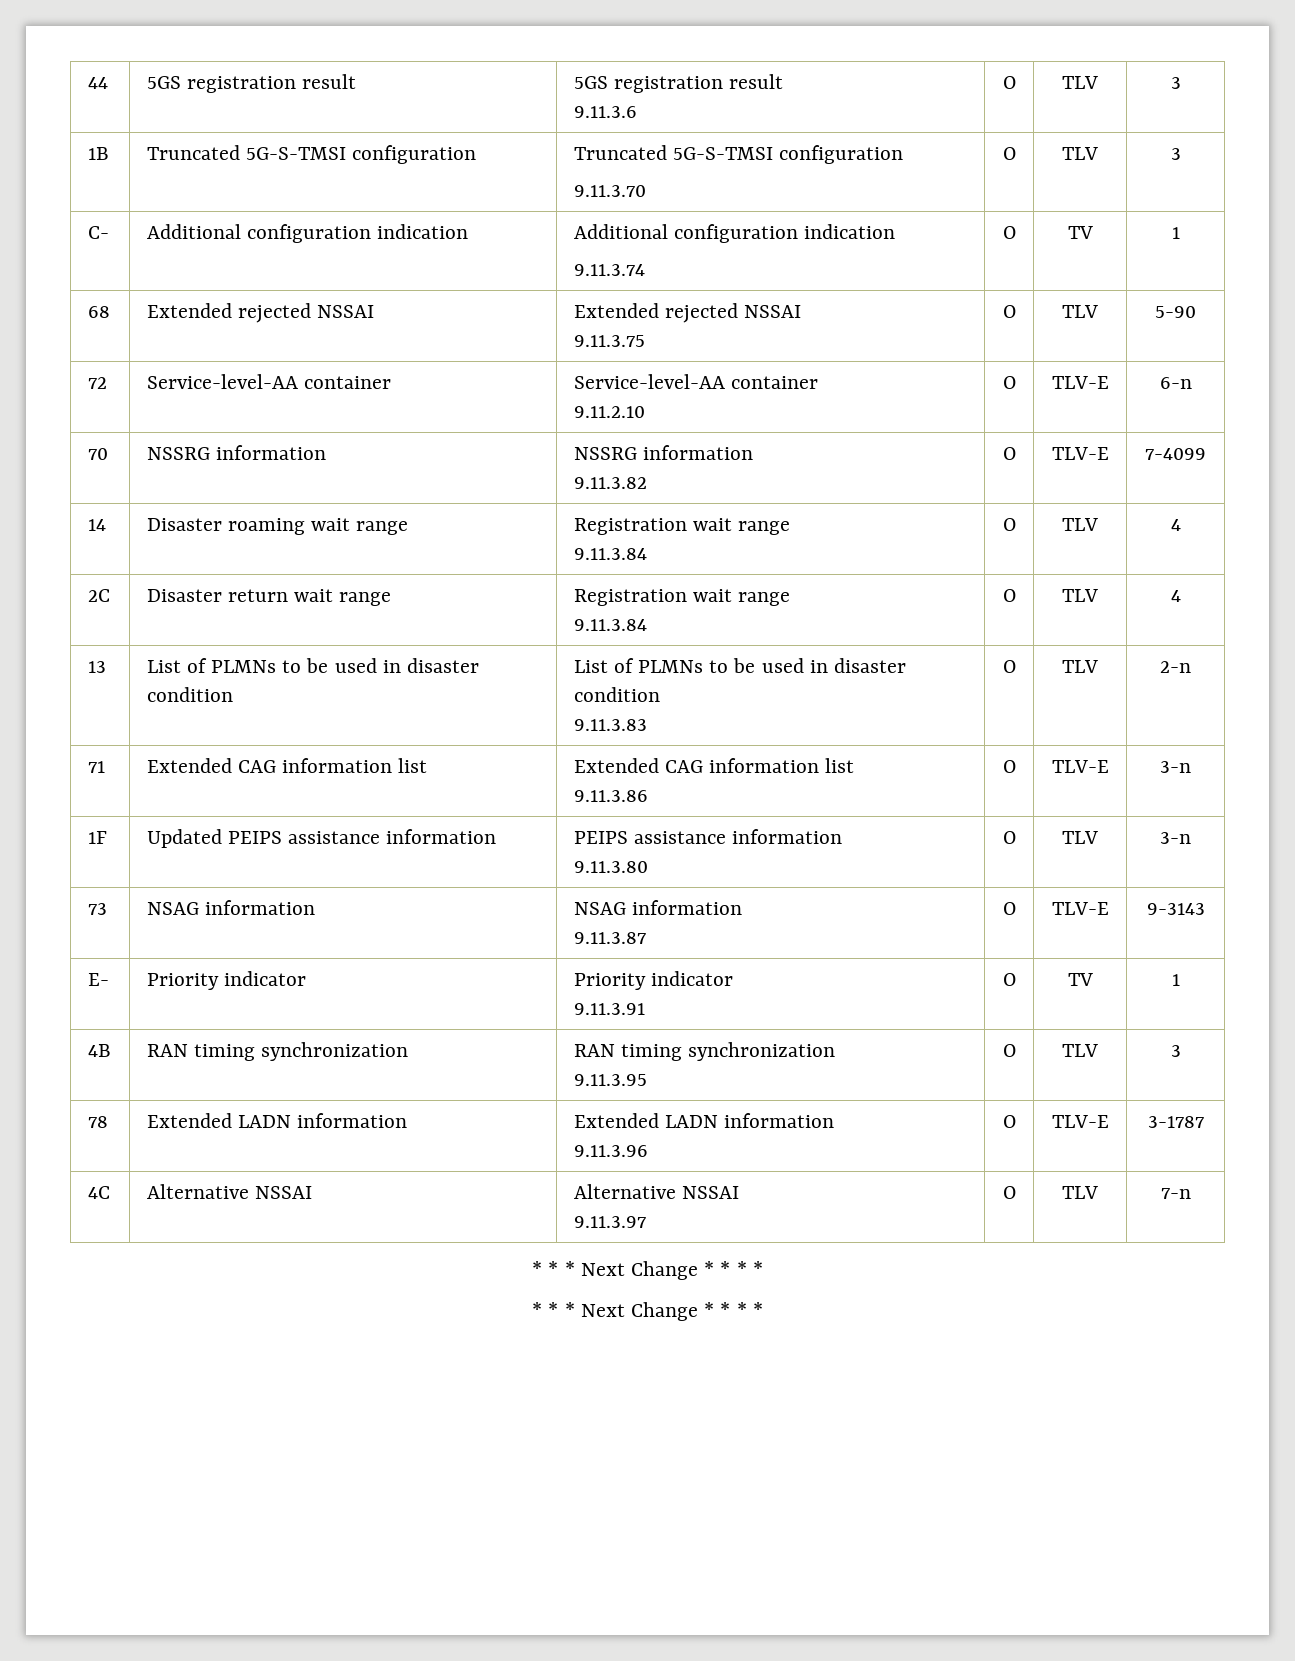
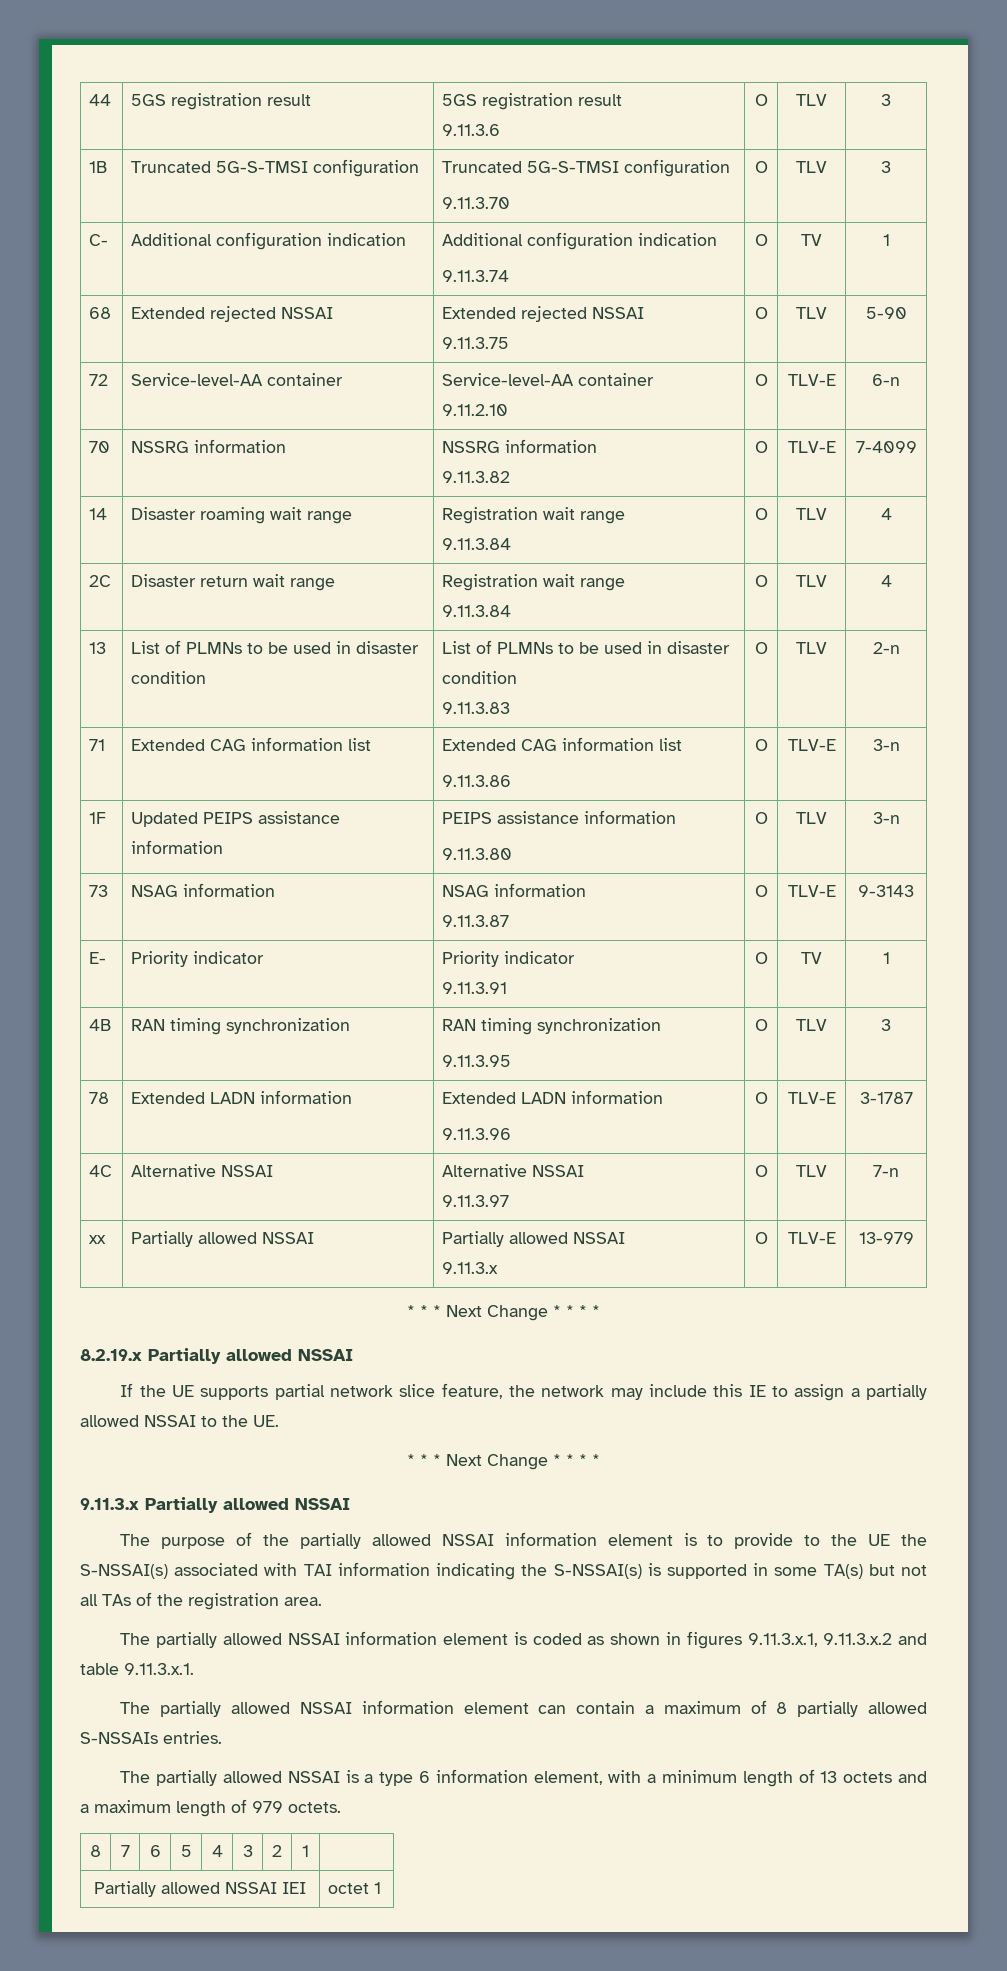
[532,1261,763,1280] [532,1302,763,1321] // * * * Next Change * * * * // * * * Next Change * * * * -> [89,1235,107,1244] [131,1231,315,1247] [442,1231,626,1247] [442,1262,499,1274] [754,1232,768,1244] [787,1232,836,1244] [858,1232,914,1244] [407,1305,600,1321] [80,1348,353,1364] [120,1383,928,1401] [80,1415,279,1427] [407,1454,600,1470] [80,1497,350,1513] [120,1532,927,1549] [80,1562,927,1580] [80,1592,322,1610] [120,1631,927,1649] [80,1663,194,1675] [120,1700,927,1717] [80,1731,222,1744] [120,1769,928,1787] [80,1799,341,1817] [90,1845,101,1857] [120,1845,130,1857] [149,1845,161,1857] [180,1845,192,1857] [211,1845,223,1857] [242,1845,253,1857] [272,1845,282,1857] [302,1845,309,1857] [94,1881,306,1897] [328,1882,382,1894] // xx | Partially allowed NSSAI | Partially allowed NSSAI // 9.11.3.x | O | TLV-E | 13-979 // * * * Next Change * * * * // 8.2.19.x Partially allowed NSSAI // If the UE supports partial network slice feature, the network may include this IE to assign a partially allowed NSSAI to the UE. // * * * Next Change * * * * // 9.11.3.x Partially allowed NSSAI // The purpose of the partially allowed NSSAI information element is to provide to the UE the S-NSSAI(s) associated with TAI information indicating the S-NSSAI(s) is supported in some TA(s) but not all TAs of the registration area. // The partially allowed NSSAI information element is coded as shown in figures 9.11.3.x.1, 9.11.3.x.2 and table 9.11.3.x.1. // The partially allowed NSSAI information element can contain a maximum of 8 partially allowed S-NSSAIs entries. // The partially allowed NSSAI is a type 6 information element, with a minimum length of 13 octets and a maximum length of 979 octets. // 8 | 7 | 6 | 5 | 4 | 3 | 2 | 1 | // Partially allowed NSSAI IEI | octet 1

